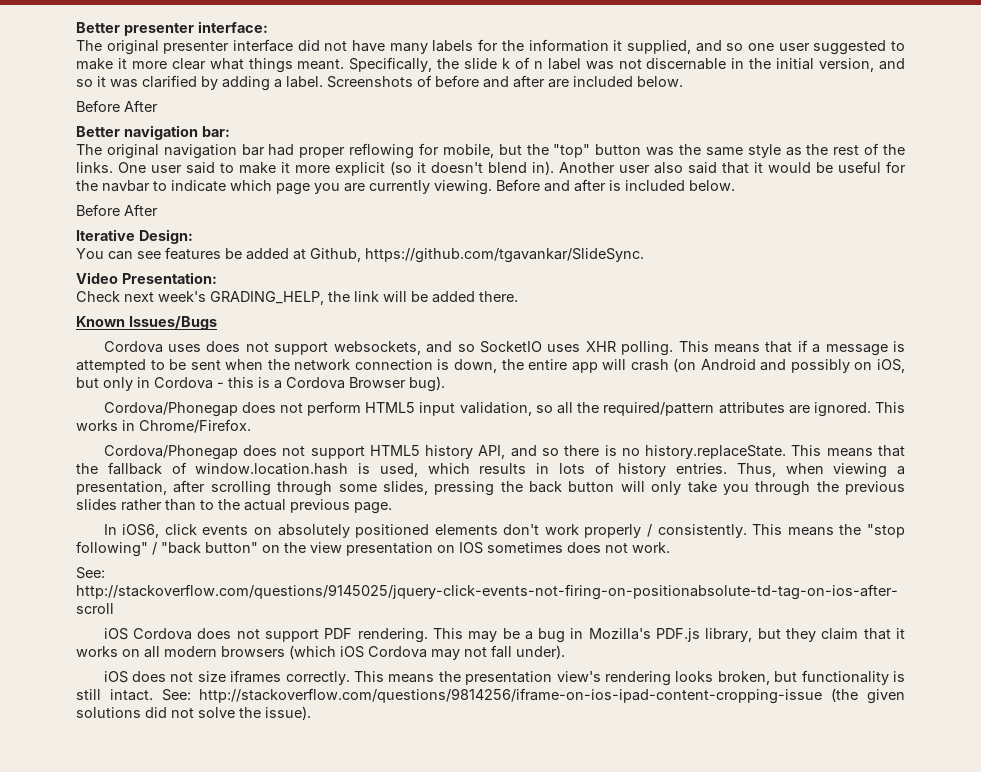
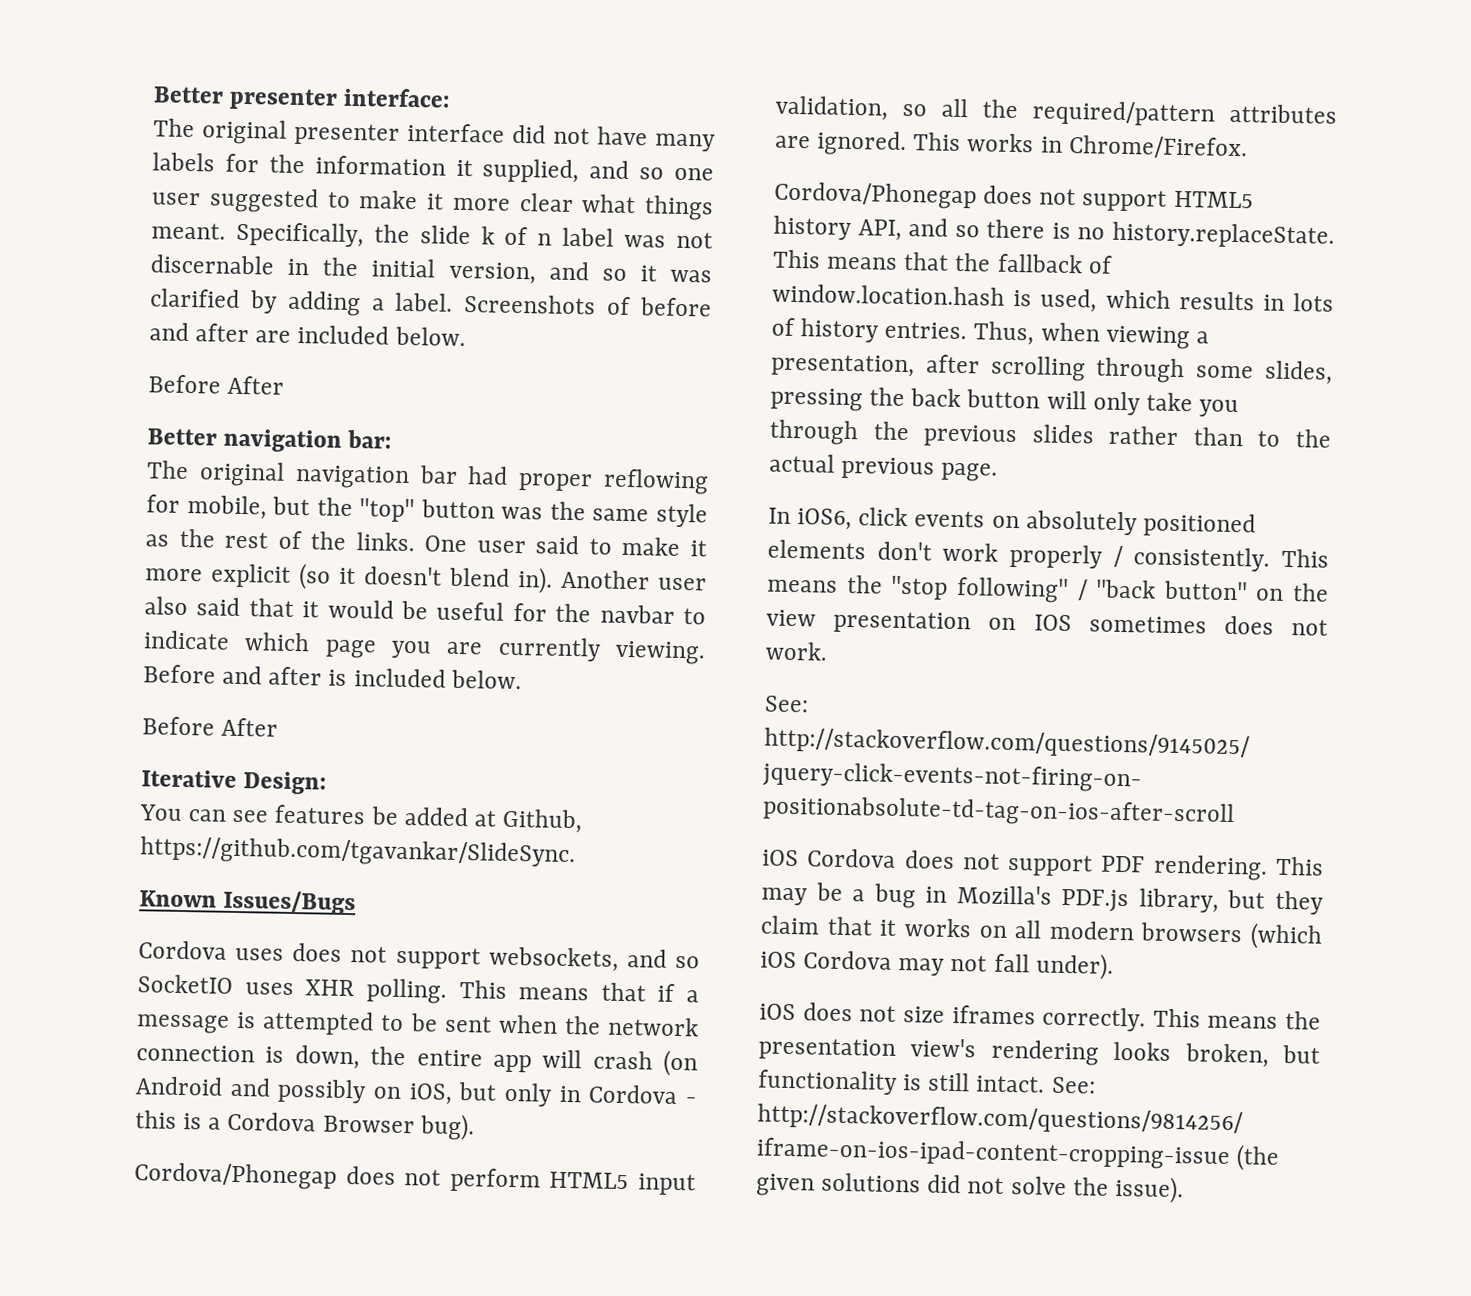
[76,272,217,284] [76,291,518,305] // Video Presentation: // Check next week's GRADING_HELP, the link will be added there. -> (576, 852) none

